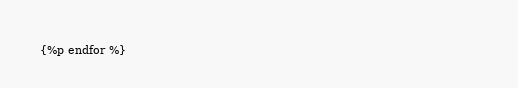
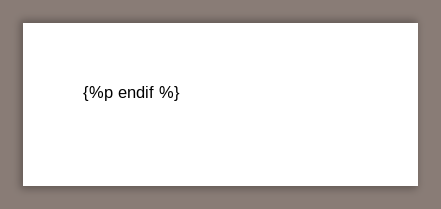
[68,45,106,54] endfor -> [118,86,154,98] endif

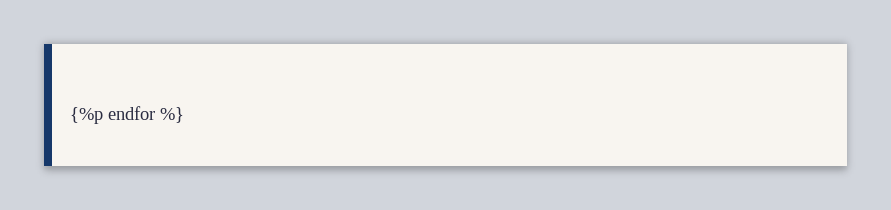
[118,86,154,98] endif -> [108,106,155,120] endfor

